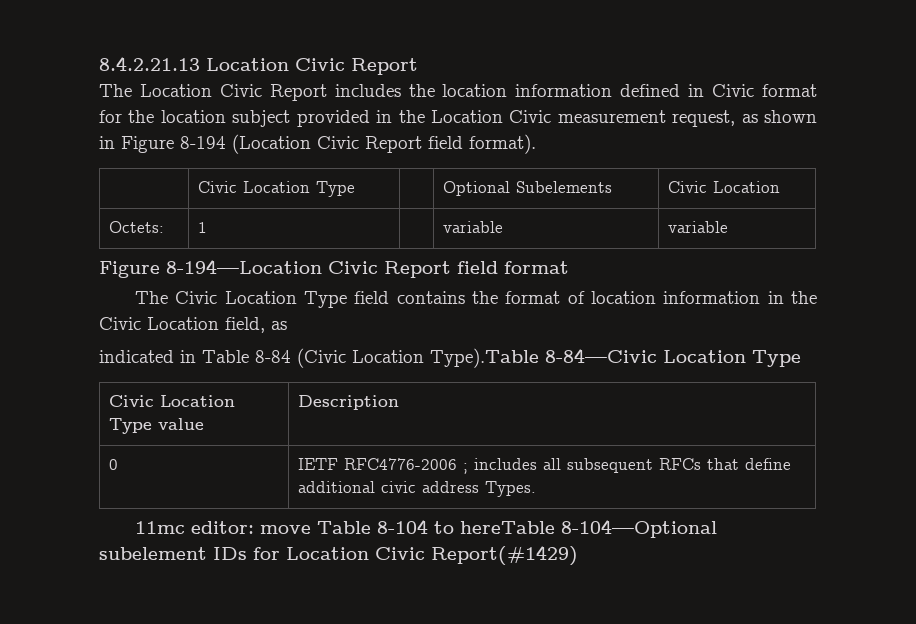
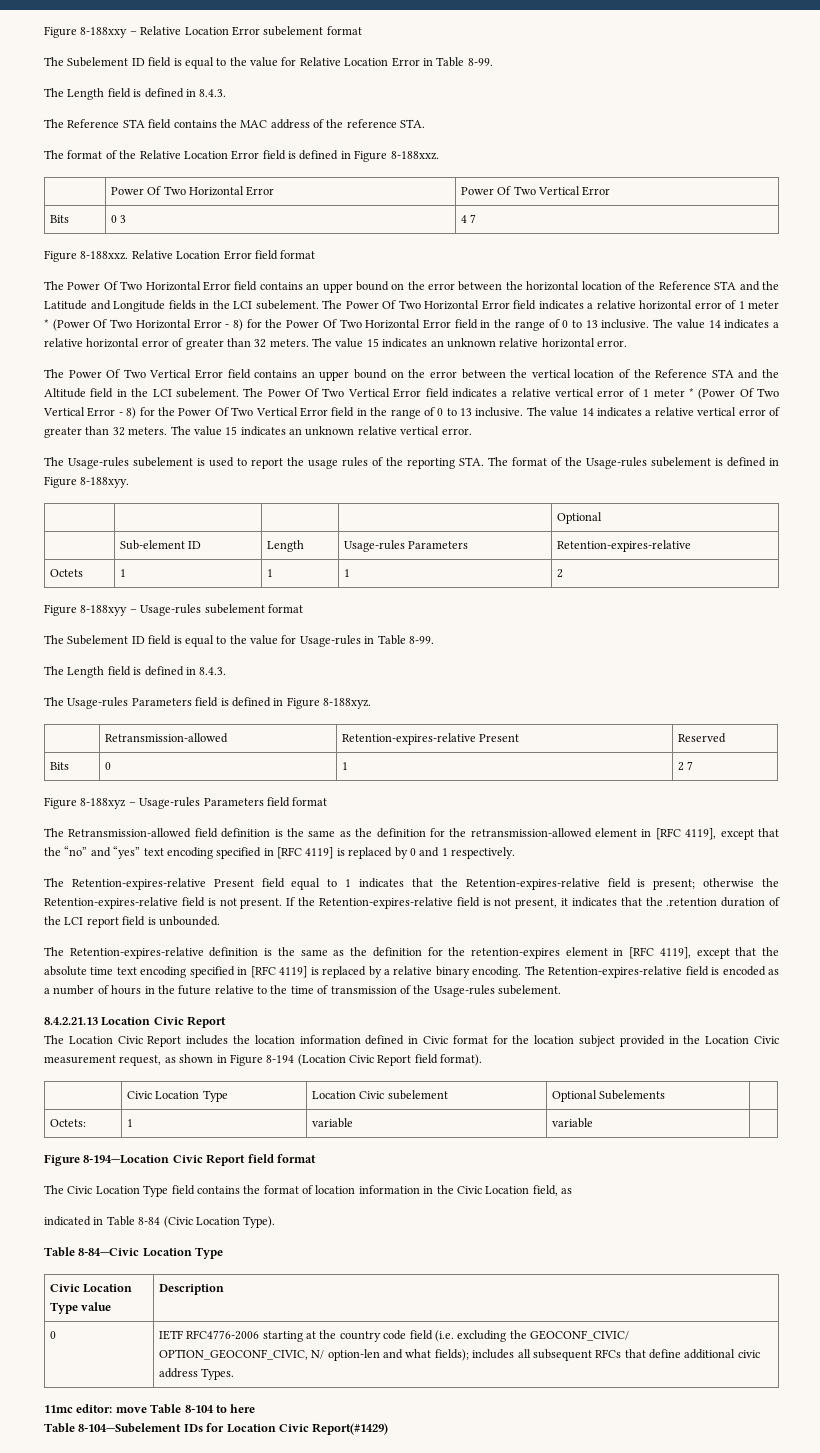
(99, 63) none -> [44,26,362,38] [44,57,493,69] [44,88,227,100] [44,119,426,129] [44,150,439,162] [110,186,275,196] [460,186,611,196] [49,215,69,223] [110,215,127,223] [460,214,477,223] [44,250,316,262] [44,281,780,293] [44,300,779,312] [44,319,779,331] [44,338,627,350] [44,369,779,381] [44,388,779,400] [43,407,780,419] [44,426,472,438] [44,457,779,469] [44,476,130,488] [556,512,602,524] [119,540,202,550] [266,540,304,552] [343,540,469,552] [556,540,691,552] [49,569,83,577] [119,569,126,577] [266,569,273,577] [343,569,350,577] [556,569,563,578] [44,604,303,616] [44,635,434,647] [44,666,227,678] [44,697,371,709] [104,733,228,743] [341,733,520,745] [677,733,726,743] [49,762,69,770] [104,762,111,770] [341,762,348,770] [677,761,694,771] [44,797,328,809] [44,828,780,840] [44,846,515,859] [44,878,780,890] [44,897,781,909] [44,916,220,928] [44,947,779,959] [44,966,779,978] [44,985,561,997] Figure 8-188xxy – Relative Location Error subelement format // The Subelement ID field is equal to the value for Relative Location Error in Table 8-99. // The Length field is defined in 8.4.3. // The Reference STA field contains the MAC address of the reference STA. // The format of the Relative Location Error field is defined in Figure 8-188xxz. // | Power Of Two Horizontal Error | Power Of Two Vertical Error // Bits | 0 3 | 4 7 // Figure 8-188xxz. Relative Location Error field format // The Power Of Two Horizontal Error field contains an upper bound on the error between the horizontal location of the Reference STA and the Latitude and Longitude fields in the LCI subelement. The Power Of Two Horizontal Error field indicates a relative horizontal error of 1 meter * (Power Of Two Horizontal Error - 8) for the Power Of Two Horizontal Error field in the range of 0 to 13 inclusive. The value 14 indicates a relative horizontal error of greater than 32 meters. The value 15 indicates an unknown relative horizontal error. // The Power Of Two Vertical Error field contains an upper bound on the error between the vertical location of the Reference STA and the Altitude field in the LCI subelement. The Power Of Two Vertical Error field indicates a relative vertical error of 1 meter * (Power Of Two Vertical Error - 8) for the Power Of Two Vertical Error field in the range of 0 to 13 inclusive. The value 14 indicates a relative vertical error of greater than 32 meters. The value 15 indicates an unknown relative vertical error. // The Usage-rules subelement is used to report the usage rules of the reporting STA. The format of the Usage-rules subelement is defined in Figure 8-188xyy. // | | | | Optional // | Sub-element ID | Length | Usage-rules Parameters | Retention-expires-relative // Octets | 1 | 1 | 1 | 2 // Figure 8-188xyy – Usage-rules subelement format // The Subelement ID field is equal to the value for Usage-rules in Table 8-99. // The Length field is defined in 8.4.3. // The Usage-rules Parameters field is defined in Figure 8-188xyz. // | Retransmission-allowed | Retention-expires-relative Present | Reserved // Bits | 0 | 1 | 2 7 // Figure 8-188xyz – Usage-rules Parameters field format // The Retransmission-allowed field definition is the same as the definition for the retransmission-allowed element in [RFC 4119], except that the “no” and “yes” text encoding specified in [RFC 4119] is replaced by 0 and 1 respectively. // The Retention-expires-relative Present field equal to 1 indicates that the Retention-expires-relative field is present; otherwise the Retention-expires-relative field is not present. If the Retention-expires-relative field is not present, it indicates that the .retention duration of the LCI report field is unbounded. // The Retention-expires-relative definition is the same as the definition for the retention-expires element in [RFC 4119], except that the absolute time text encoding specified in [RFC 4119] is replaced by a relative binary encoding. The Retention-expires-relative field is encoded as a number of hours in the future relative to the time of transmission of the Usage-rules subelement. //
(355, 189) none -> [311,1090,448,1100] Location Civic subelement
[667,181,780,193] Civic Location -> (666, 1095) none
[442,221,503,233] [667,221,728,233] | variable | variable -> [311,1118,353,1128] [551,1118,593,1128] variable | variable |
[430,348,539,368] Type).Table -> [243,1216,276,1228] [44,1247,75,1257] Type). // Table
[462,463,468,474] ; -> [262,1330,630,1342] [158,1349,469,1361] starting at the country code field (i.e. excluding the GEOCONF_CIVIC/ OPTION_GEOCONF_CIVIC, N/ option-len and what fields);
[459,519,717,538] [99,547,207,560] hereTable 8-104—Optional subelement -> [230,1404,256,1413] [44,1423,182,1433] here // Table 8-104—Subelement

